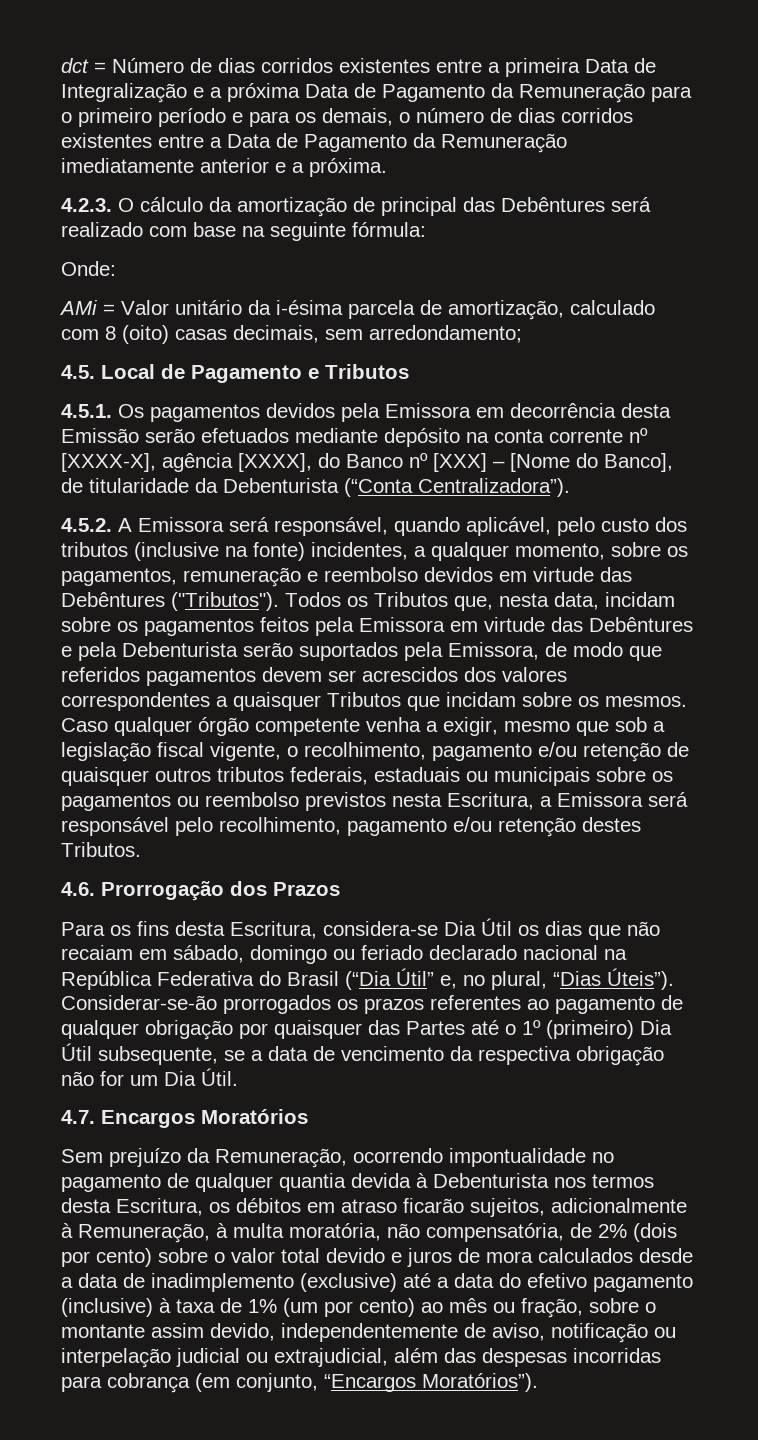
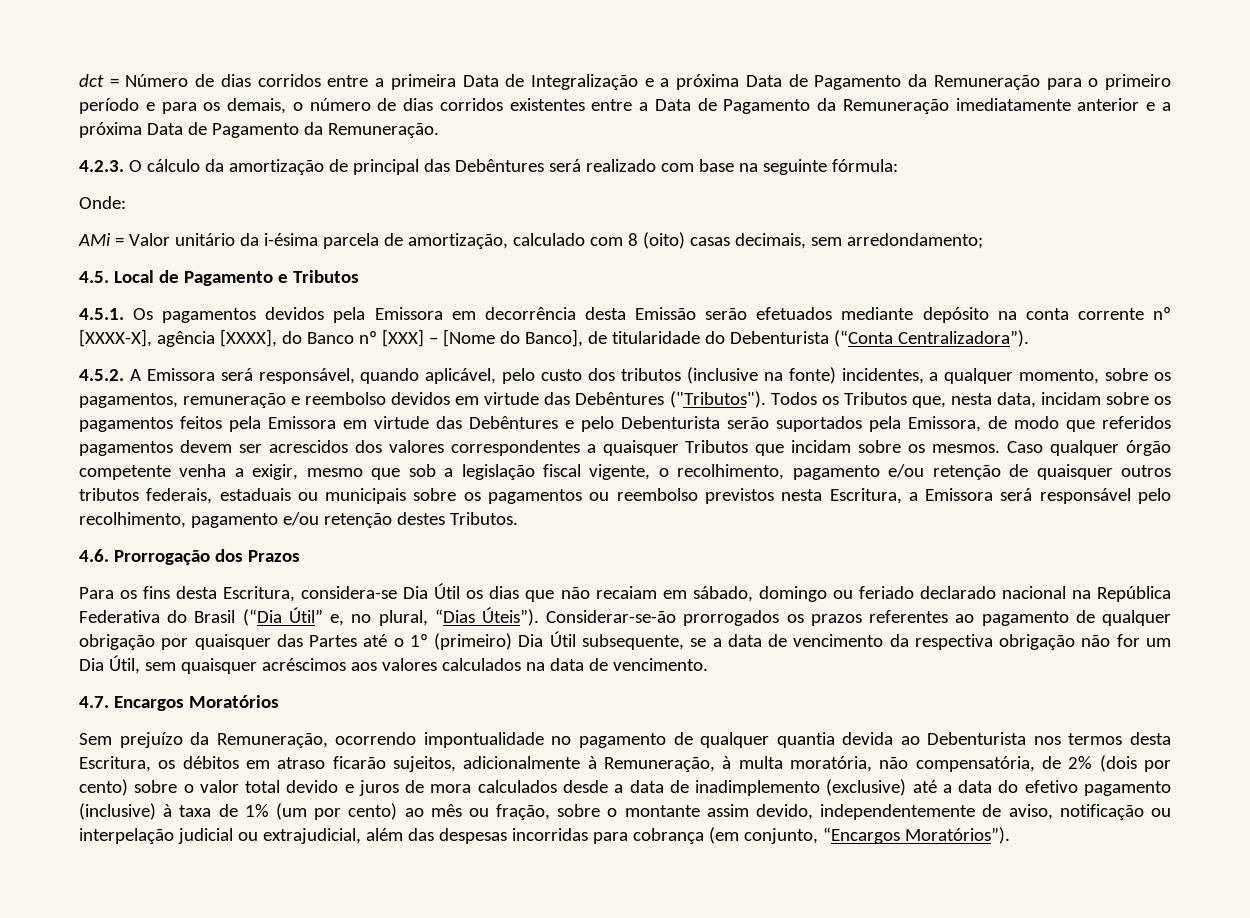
[339,58,430,73] existentes -> (321, 80) none
[309,158,387,177] próxima. -> [79,122,439,138] próxima Data de Pagamento da Remuneração.
[195,478,218,493] da -> [704,331,725,344] do
[78,642,117,661] pela -> [581,416,614,432] pelo
[201,1068,238,1086] Útil. -> [108,655,708,674] Útil, sem quaisquer acréscimos aos valores calculados na data de vencimento.
[416,1173,428,1188] à -> [900,736,920,745] ao

